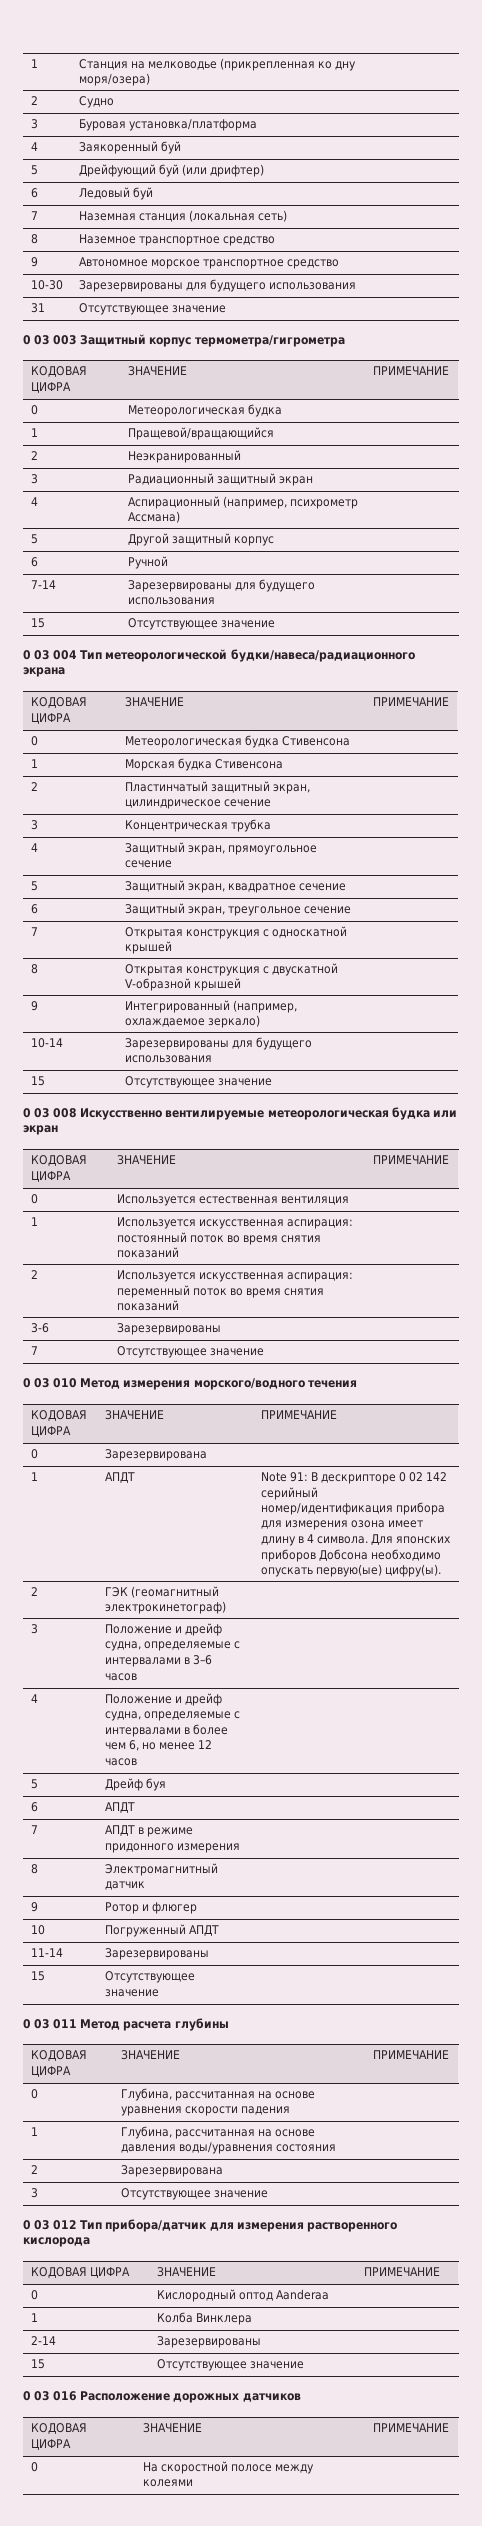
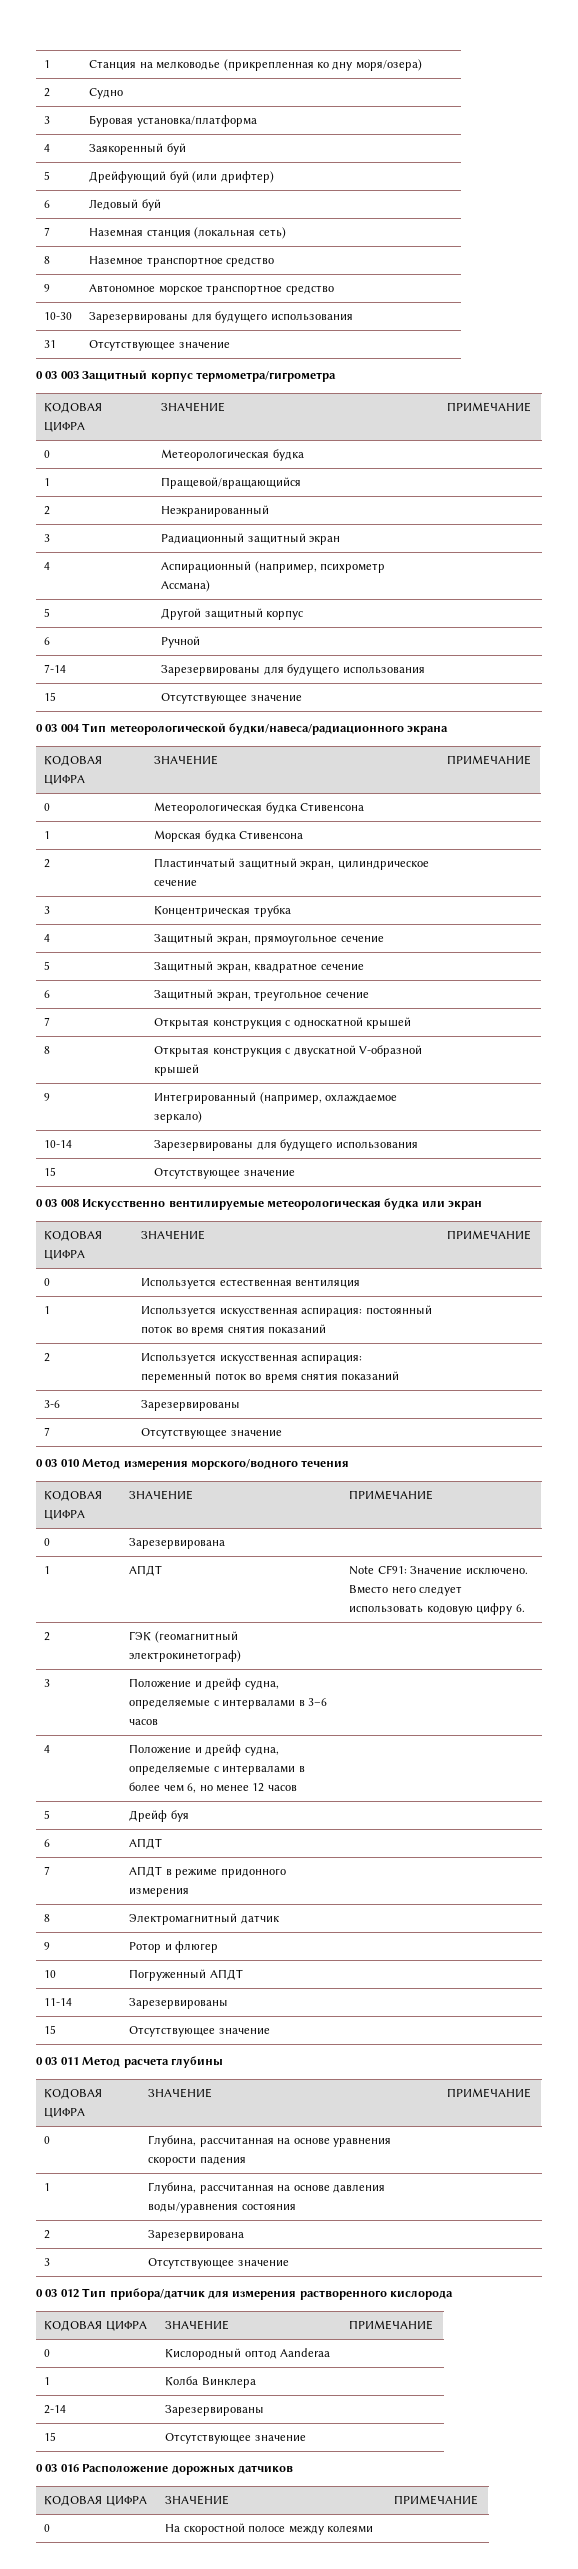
[289,1472,448,1484] [260,1487,318,1500] [260,1502,445,1515] [260,1520,424,1530] [260,1534,452,1546] [260,1549,442,1562] [260,1564,442,1577] 91: В дескрипторе 0 02 142 серийный номер/идентификация прибора для измерения озона имеет длину в 4 символа. Для японских приборов Добсона необходимо опускать первую(ые) цифру(ы). -> [377,1565,528,1574] [349,1585,463,1596] [349,1603,525,1615] CF91: Значение исключено. Вместо него следует использовать кодовую цифру 6.

